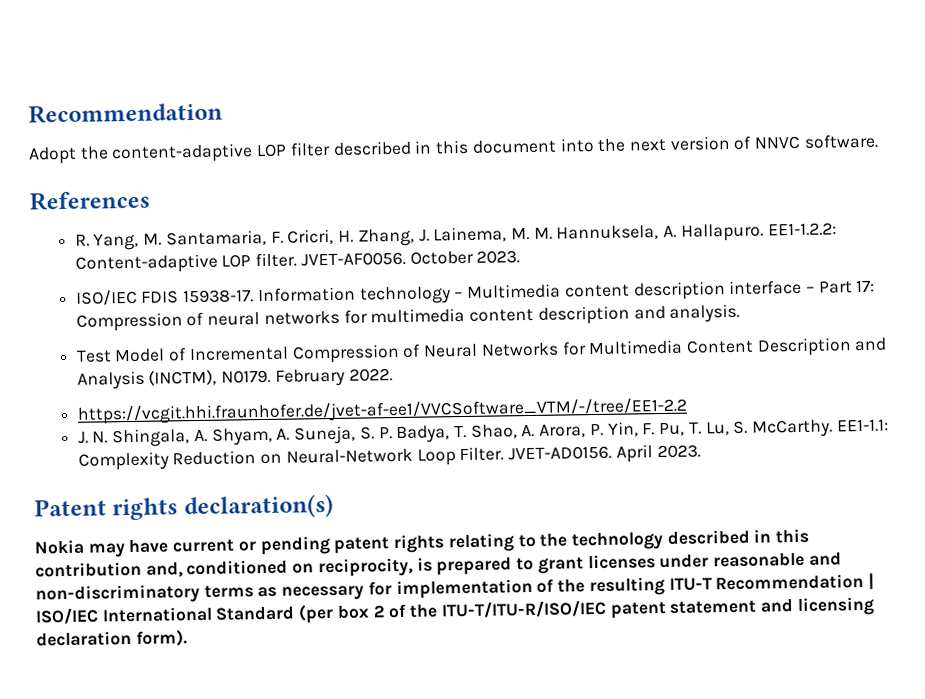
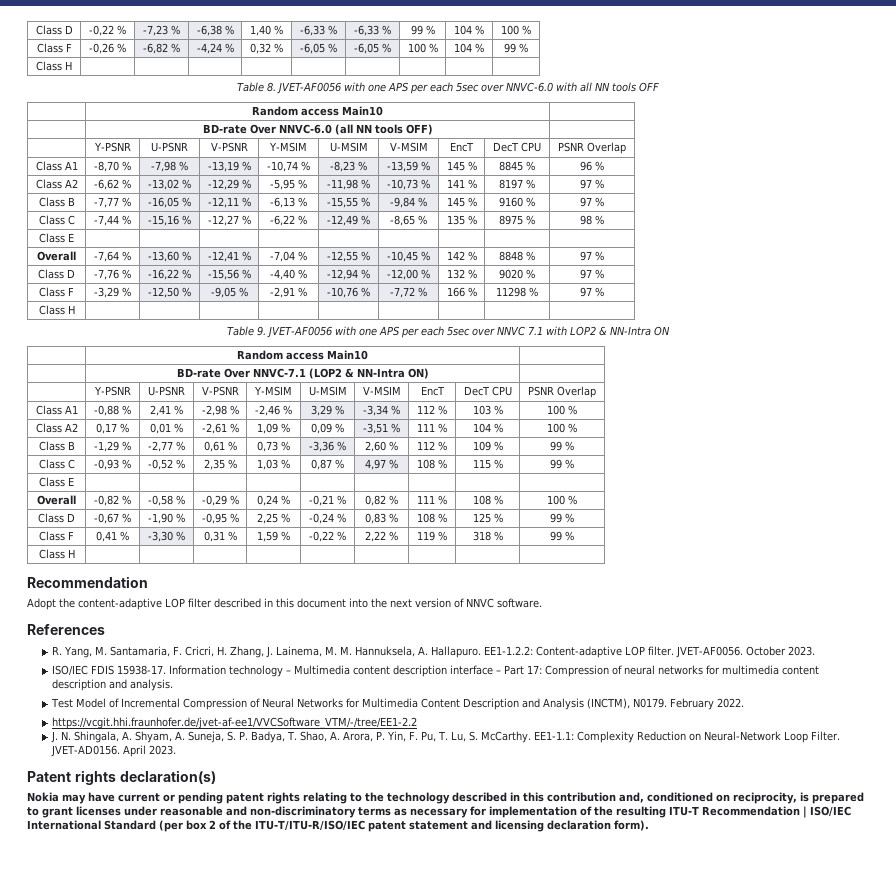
(28, 113) none -> [35,25,73,35] [89,25,126,36] [143,25,180,36] [196,25,234,36] [250,25,283,36] [300,25,337,36] [354,25,391,36] [410,25,435,35] [454,25,484,35] [501,25,531,35] [36,43,72,53] [89,43,126,54] [143,43,180,54] [196,43,234,54] [250,43,283,54] [300,43,337,54] [354,43,391,54] [407,43,438,53] [454,43,484,53] [504,43,528,53] [36,61,72,71] [236,82,660,94] [252,106,383,116] [202,124,433,135] [93,142,131,152] [151,142,188,152] [210,142,248,152] [269,142,308,152] [329,142,368,152] [389,142,428,152] [450,142,474,152] [493,142,541,152] [558,142,626,154] [35,161,78,171] [94,161,131,172] [151,161,188,172] [207,161,251,172] [267,161,310,172] [330,161,367,172] [387,161,430,172] [446,161,477,171] [499,161,535,171] [580,161,604,171] [35,179,78,189] [94,179,131,190] [148,179,191,190] [207,179,251,190] [270,179,307,190] [327,179,370,190] [387,179,430,190] [446,179,477,189] [499,179,535,189] [580,179,604,189] [38,197,75,207] [94,197,131,208] [148,197,191,208] [207,197,251,208] [270,197,307,208] [327,197,370,208] [390,197,427,208] [446,197,477,207] [499,197,535,207] [580,197,604,207] [38,215,75,225] [94,215,131,226] [148,215,191,226] [207,215,251,226] [270,215,307,226] [327,215,370,226] [390,215,427,226] [446,215,477,225] [499,215,535,225] [580,215,604,225] [39,233,74,243] [37,251,76,261] [94,251,131,262] [148,251,191,262] [207,251,251,262] [270,251,307,262] [327,251,370,262] [387,251,430,262] [446,251,477,261] [499,251,535,261] [580,251,604,261] [38,269,75,279] [94,269,131,280] [148,269,191,280] [207,269,251,280] [270,269,307,280] [327,269,370,280] [387,269,430,280] [446,269,477,279] [499,269,535,279] [580,269,604,279] [39,287,74,297] [94,287,131,298] [148,287,191,298] [210,287,248,298] [270,287,307,298] [327,287,370,298] [390,287,427,298] [446,287,477,297] [496,287,538,297] [580,287,604,297] [38,305,75,315] [227,326,670,338] [237,350,368,360] [176,368,429,379] [93,386,131,396] [148,386,185,396] [201,386,239,396] [254,386,293,396] [308,386,347,396] [362,386,401,396] [420,386,445,396] [463,386,512,396] [528,386,596,398] [35,405,78,415] [94,405,131,416] [150,405,183,416] [201,405,239,416] [255,405,292,416] [311,405,344,416] [363,405,400,416] [417,405,447,415] [472,405,503,415] [547,405,577,415] [35,423,78,433] [96,423,129,434] [150,423,183,434] [201,423,239,434] [257,423,290,434] [311,423,344,434] [363,423,400,434] [417,423,447,433] [472,423,503,433] [547,423,577,433] [38,441,75,451] [94,441,131,452] [148,441,185,452] [203,441,237,452] [257,441,290,452] [309,441,346,452] [365,441,398,452] [417,441,447,451] [472,441,503,451] [550,441,574,451] [38,459,75,469] [94,459,131,470] [148,459,185,470] [203,459,237,470] [257,459,290,470] [311,459,344,470] [365,459,398,470] [417,459,447,469] [472,459,503,469] [550,459,574,469] [39,477,74,487] [37,495,76,505] [94,495,131,506] [148,495,185,506] [201,495,239,506] [257,495,290,506] [309,495,346,506] [365,495,398,506] [417,495,447,505] [472,495,503,505] [547,495,577,505] [38,513,75,523] [94,513,131,524] [148,513,185,524] [201,513,239,524] [257,513,290,524] [309,513,346,524] [365,513,398,524] [417,513,447,523] [472,513,503,523] [550,513,574,523] [39,531,74,541] [96,531,129,542] [148,531,185,542] [203,531,237,542] [257,531,290,542] [309,531,346,542] [365,531,398,542] [417,531,447,541] [472,531,503,541] [550,531,574,541] [38,549,75,559] Class D | -0,22 % | -7,23 % | -6,38 % | 1,40 % | -6,33 % | -6,33 % | 99 % | 104 % | 100 % // Class F | -0,26 % | -6,82 % | -4,24 % | 0,32 % | -6,05 % | -6,05 % | 100 % | 104 % | 99 % // Class H | | | | | | | | | // Table 8. JVET-AF0056 with one APS per each 5sec over NNVC-6.0 with all NN tools OFF // | Random access Main10 | // | BD-rate Over NNVC-6.0 (all NN tools OFF) | // | Y-PSNR | U-PSNR | V-PSNR | Y-MSIM | U-MSIM | V-MSIM | EncT | DecT CPU | PSNR Overlap // Class A1 | -8,70 % | -7,98 % | -13,19 % | -10,74 % | -8,23 % | -13,59 % | 145 % | 8845 % | 96 % // Class A2 | -6,62 % | -13,02 % | -12,29 % | -5,95 % | -11,98 % | -10,73 % | 141 % | 8197 % | 97 % // Class B | -7,77 % | -16,05 % | -12,11 % | -6,13 % | -15,55 % | -9,84 % | 145 % | 9160 % | 97 % // Class C | -7,44 % | -15,16 % | -12,27 % | -6,22 % | -12,49 % | -8,65 % | 135 % | 8975 % | 98 % // Class E | | | | | | | | | // Overall | -7,64 % | -13,60 % | -12,41 % | -7,04 % | -12,55 % | -10,45 % | 142 % | 8848 % | 97 % // Class D | -7,76 % | -16,22 % | -15,56 % | -4,40 % | -12,94 % | -12,00 % | 132 % | 9020 % | 97 % // Class F | -3,29 % | -12,50 % | -9,05 % | -2,91 % | -10,76 % | -7,72 % | 166 % | 11298 % | 97 % // Class H | | | | | | | | | // Table 9. JVET-AF0056 with one APS per each 5sec over NNVC 7.1 with LOP2 & NN-Intra ON // | Random access Main10 | // | BD-rate Over NNVC-7.1 (LOP2 & NN-Intra ON) | // | Y-PSNR | U-PSNR | V-PSNR | Y-MSIM | U-MSIM | V-MSIM | EncT | DecT CPU | PSNR Overlap // Class A1 | -0,88 % | 2,41 % | -2,98 % | -2,46 % | 3,29 % | -3,34 % | 112 % | 103 % | 100 % // Class A2 | 0,17 % | 0,01 % | -2,61 % | 1,09 % | 0,09 % | -3,51 % | 111 % | 104 % | 100 % // Class B | -1,29 % | -2,77 % | 0,61 % | 0,73 % | -3,36 % | 2,60 % | 112 % | 109 % | 99 % // Class C | -0,93 % | -0,52 % | 2,35 % | 1,03 % | 0,87 % | 4,97 % | 108 % | 115 % | 99 % // Class E | | | | | | | | | // Overall | -0,82 % | -0,58 % | -0,29 % | 0,24 % | -0,21 % | 0,82 % | 111 % | 108 % | 100 % // Class D | -0,67 % | -1,90 % | -0,95 % | 2,25 % | -0,24 % | 0,83 % | 108 % | 125 % | 99 % // Class F | 0,41 % | -3,30 % | 0,31 % | 1,59 % | -0,22 % | 2,22 % | 119 % | 318 % | 99 % // Class H | | | | | | | | | //

